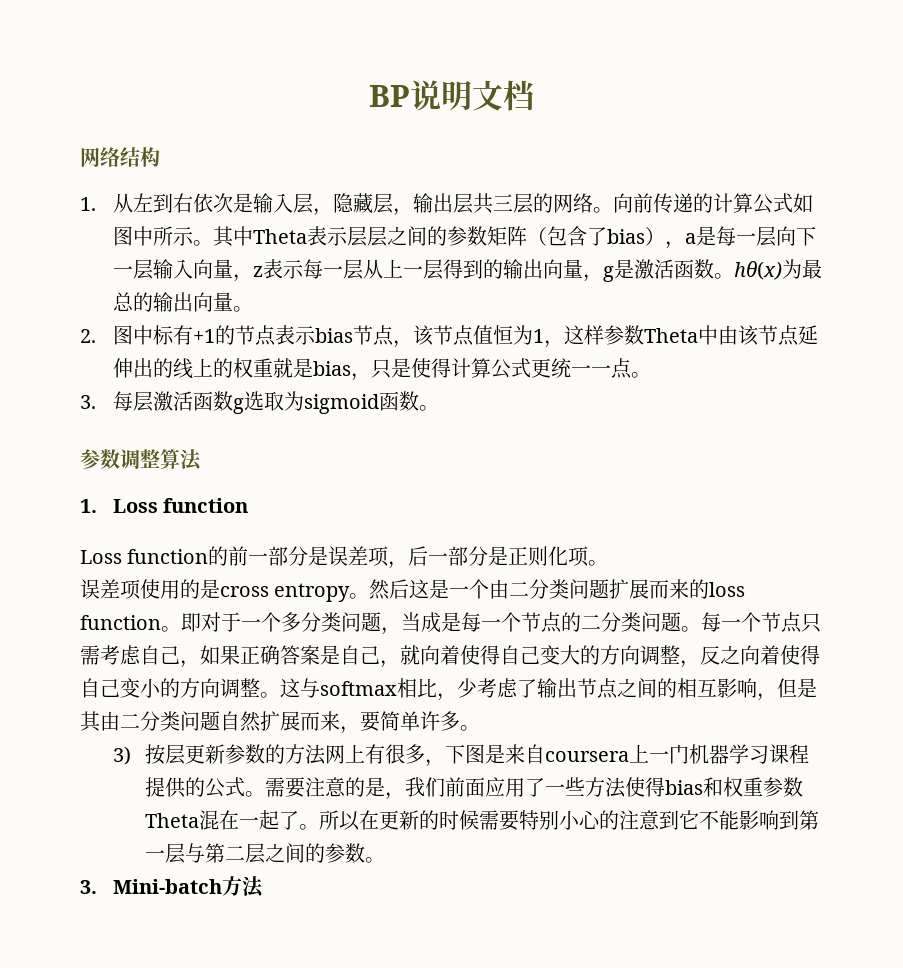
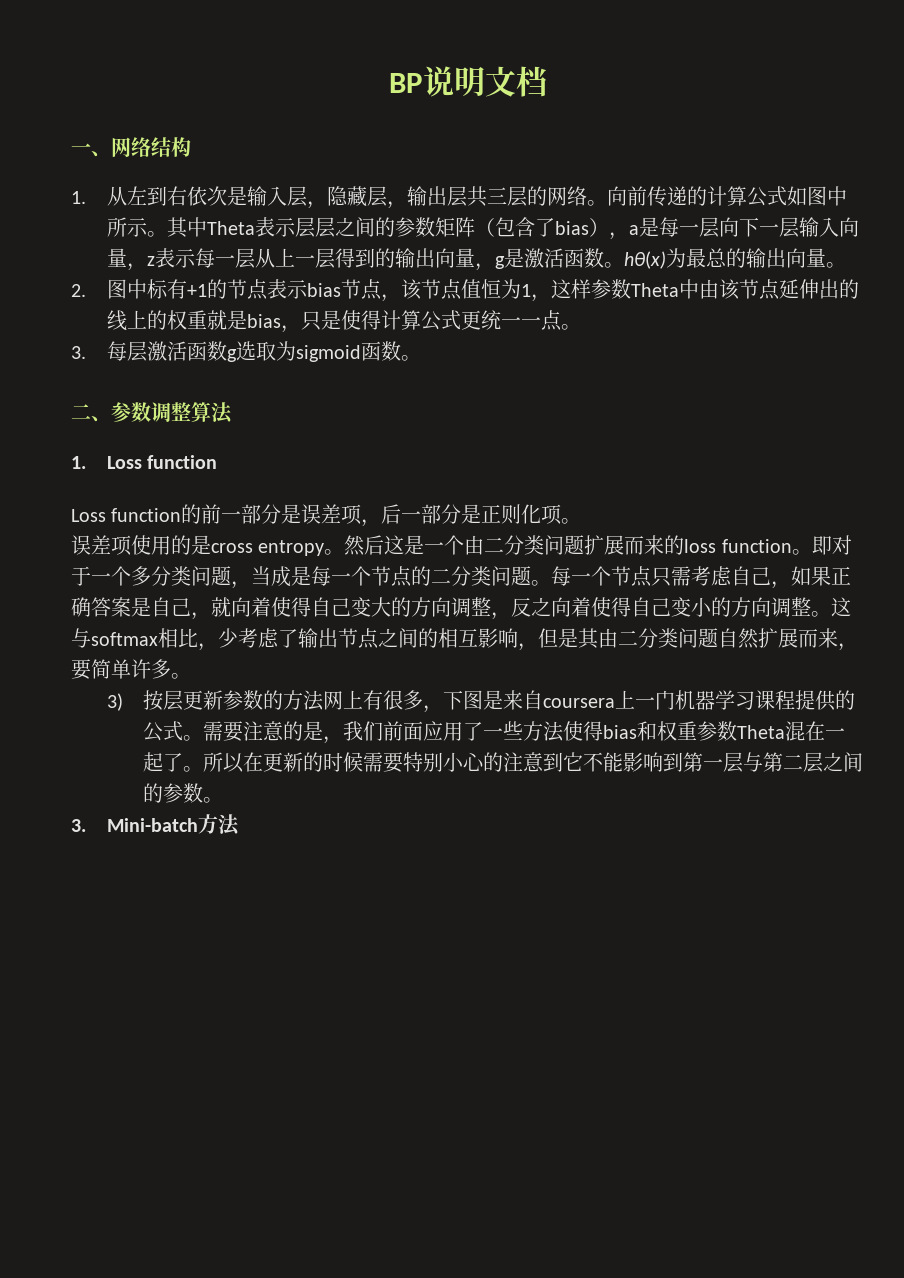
(534, 95) none -> [71,143,111,157] 一、
(439, 408) none -> [71,404,111,422] 二、

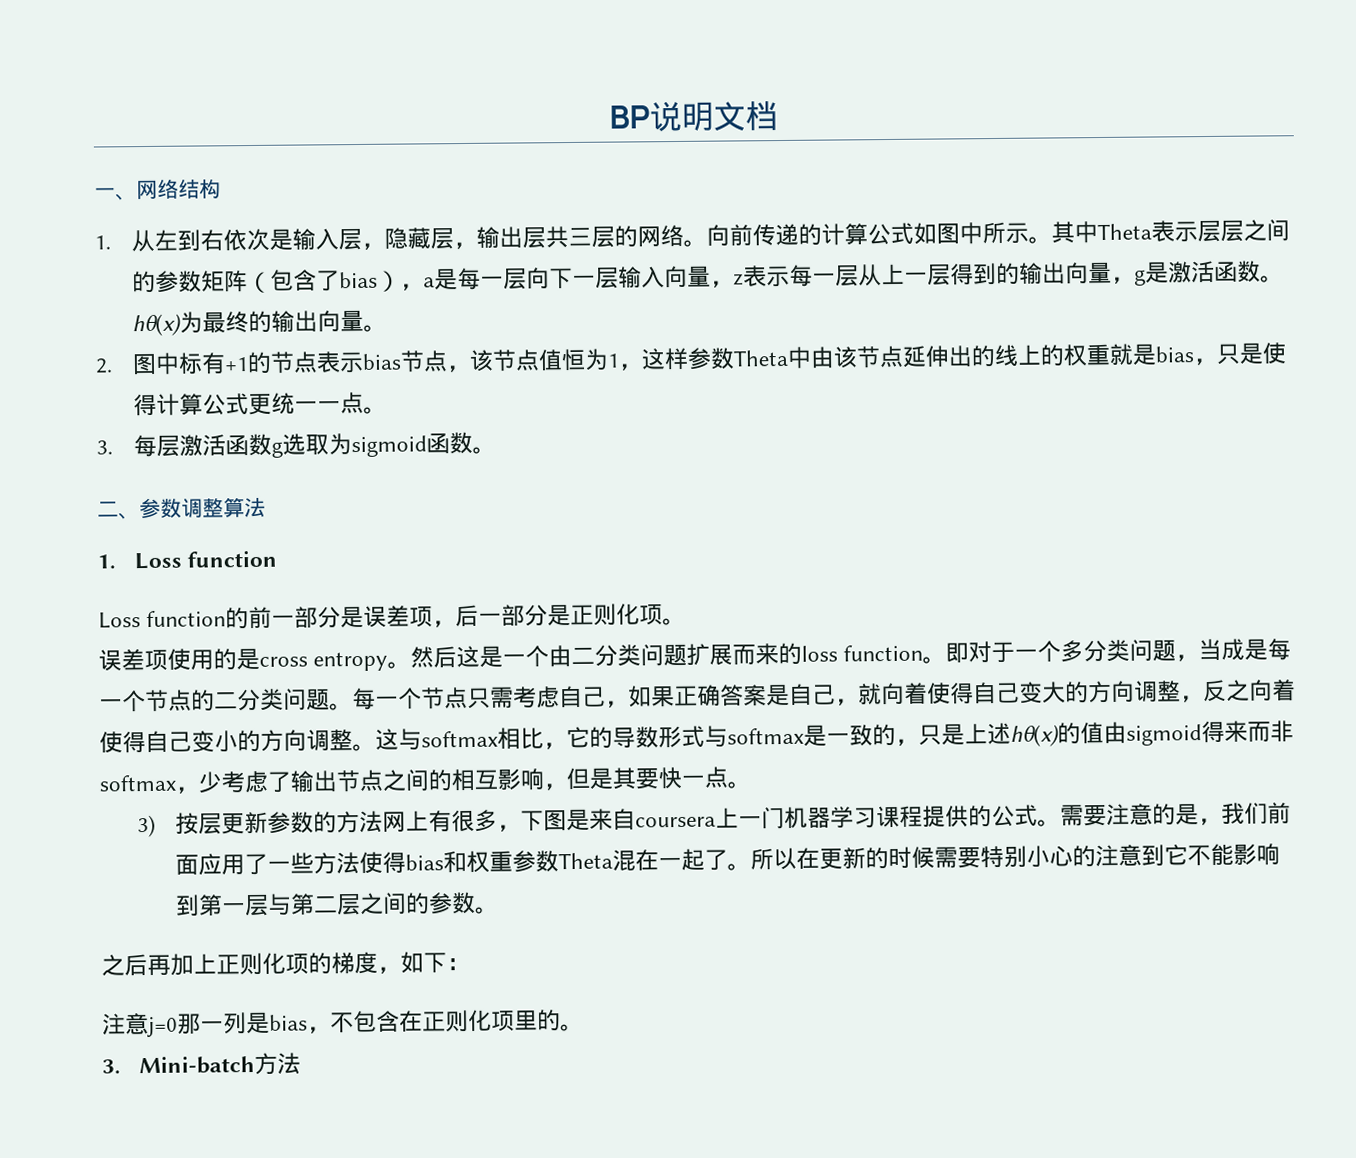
[705,248,727,267] 总 -> [225,311,250,334] 终
(218, 647) none -> [566,720,1294,749] [99,774,200,794] 它的导数形式与softmax是一致的，只是上述hθ(x)的值由sigmoid得来而非softmax，
[598,628,858,651] [71,659,171,680] 由二分类问题自然扩展而来，要简单许多 -> [635,766,728,790] 要快一点
(223, 800) none -> [101,951,470,977] [102,1009,584,1038] // 之后再加上正则化项的梯度，如下： // 注意j=0那一列是bias，不包含在正则化项里的。

